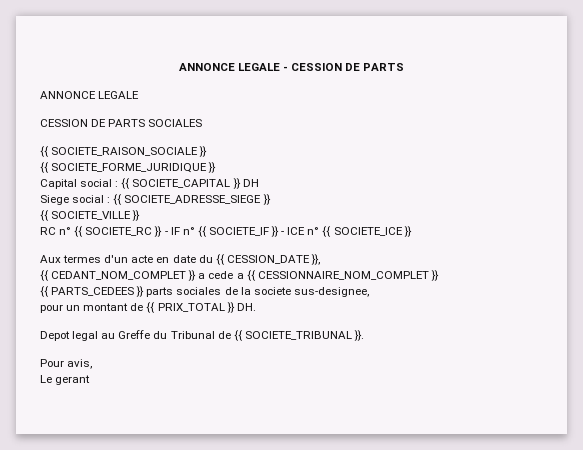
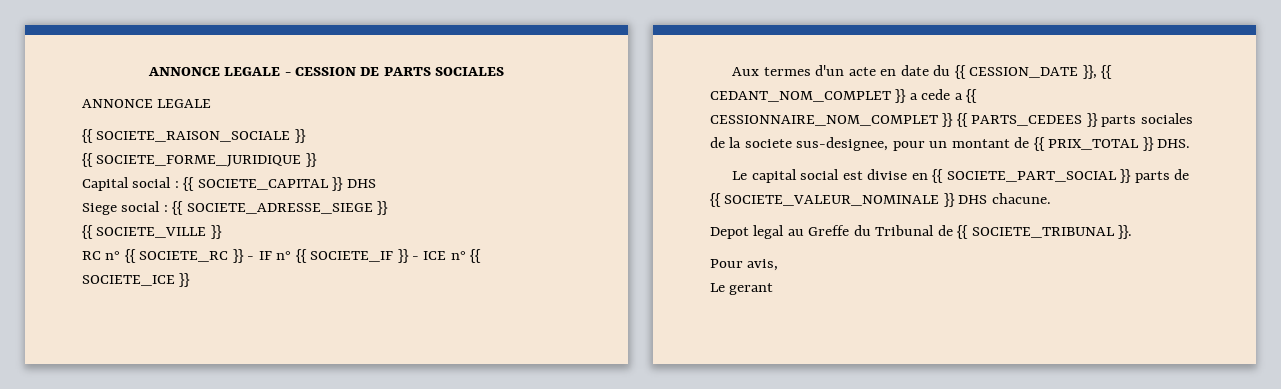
[40,91,140,99] [40,119,203,127] // ANNONCE LEGALE // CESSION DE PARTS SOCIALES -> [435,67,505,76] [82,99,212,108] SOCIALES // ANNONCE LEGALE
[242,179,259,187] DH -> [346,179,376,188] DHS
(320, 259) // -> (1097, 72) none
(439, 275) // -> (954, 120) none
(369, 292) // -> (889, 144) none
[236,303,256,311] DH. -> [1157,139,1191,148] [732,169,1190,183] [710,193,1051,207] DHS. // Le capital social est divise en {{ SOCIETE_PART_SOCIAL }} parts de {{ SOCIETE_VALEUR_NOMINALE }} DHS chacune.

